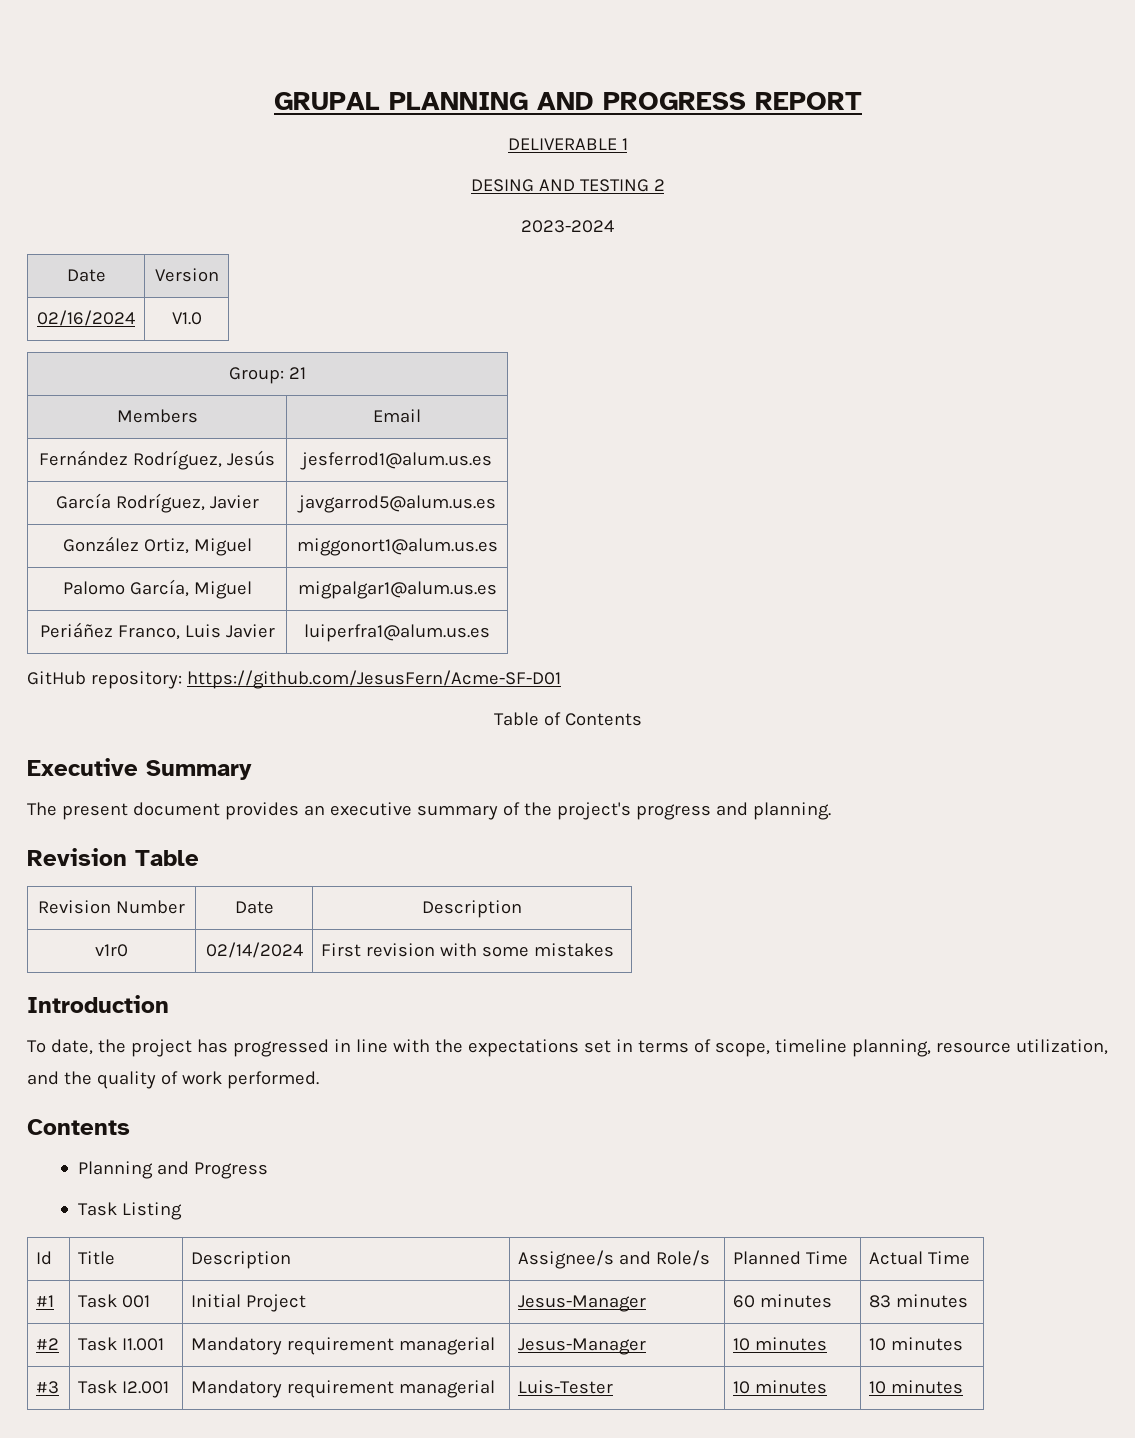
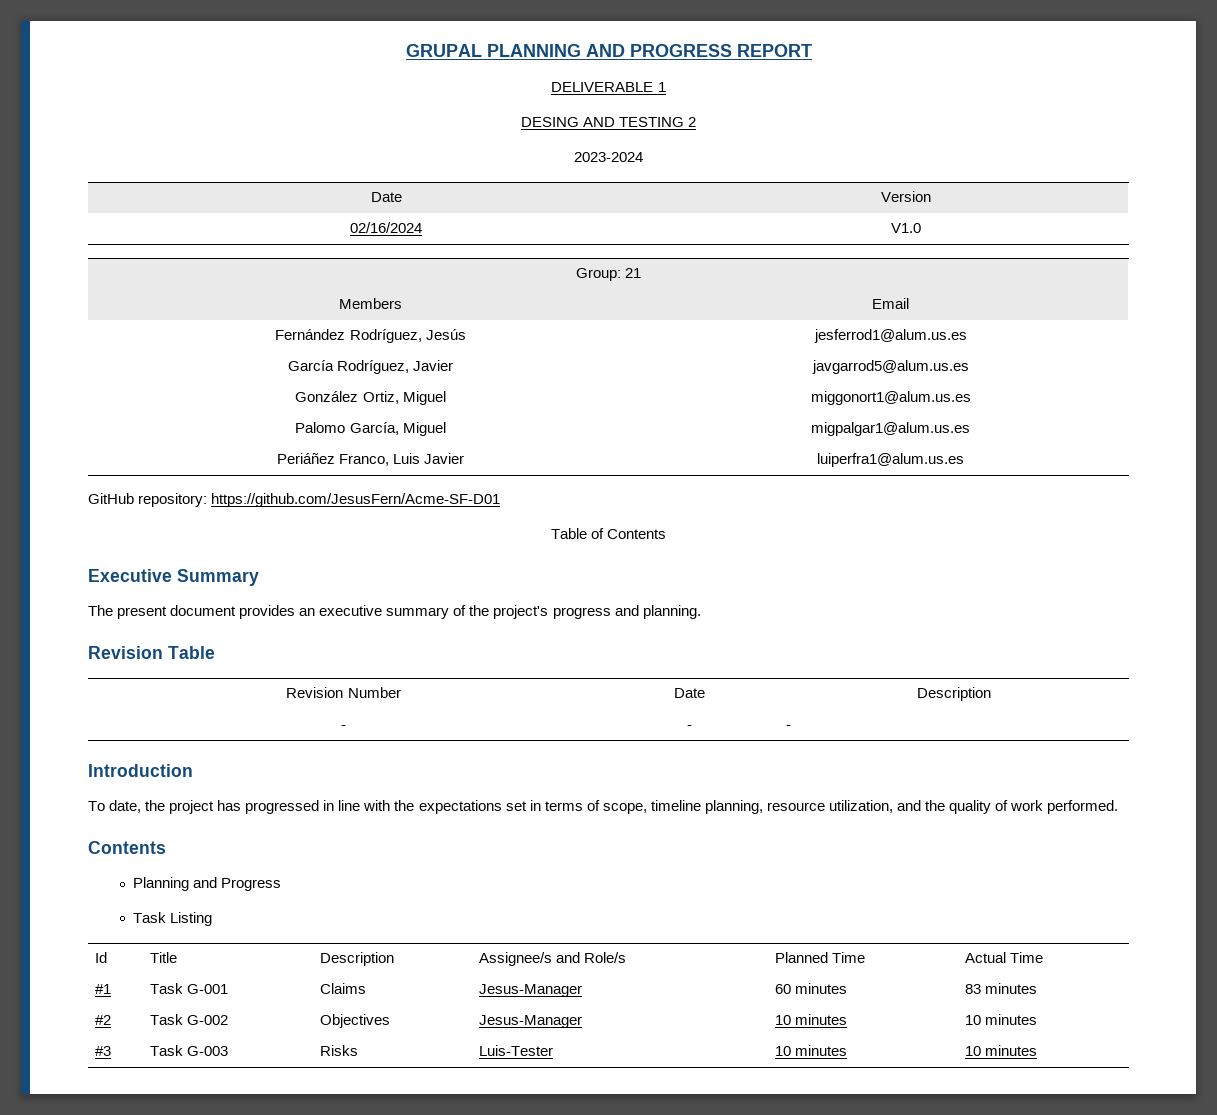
[95,944,128,957] [205,942,303,958] [321,943,615,957] v1r0 | 02/14/2024 | First revision with some mistakes -> [341,725,346,729] [686,725,692,729] [786,725,792,729] - | - | -
[122,1295,151,1308] [191,1294,307,1312] 001 | Initial Project -> [187,984,229,994] [320,983,367,994] G-001 | Claims
[122,1338,165,1351] [191,1337,496,1355] I1.001 | Mandatory requirement managerial -> [187,1015,229,1025] [320,1014,391,1028] G-002 | Objectives
[122,1381,170,1394] [191,1380,496,1398] I2.001 | Mandatory requirement managerial -> [187,1046,229,1056] [320,1045,359,1056] G-003 | Risks

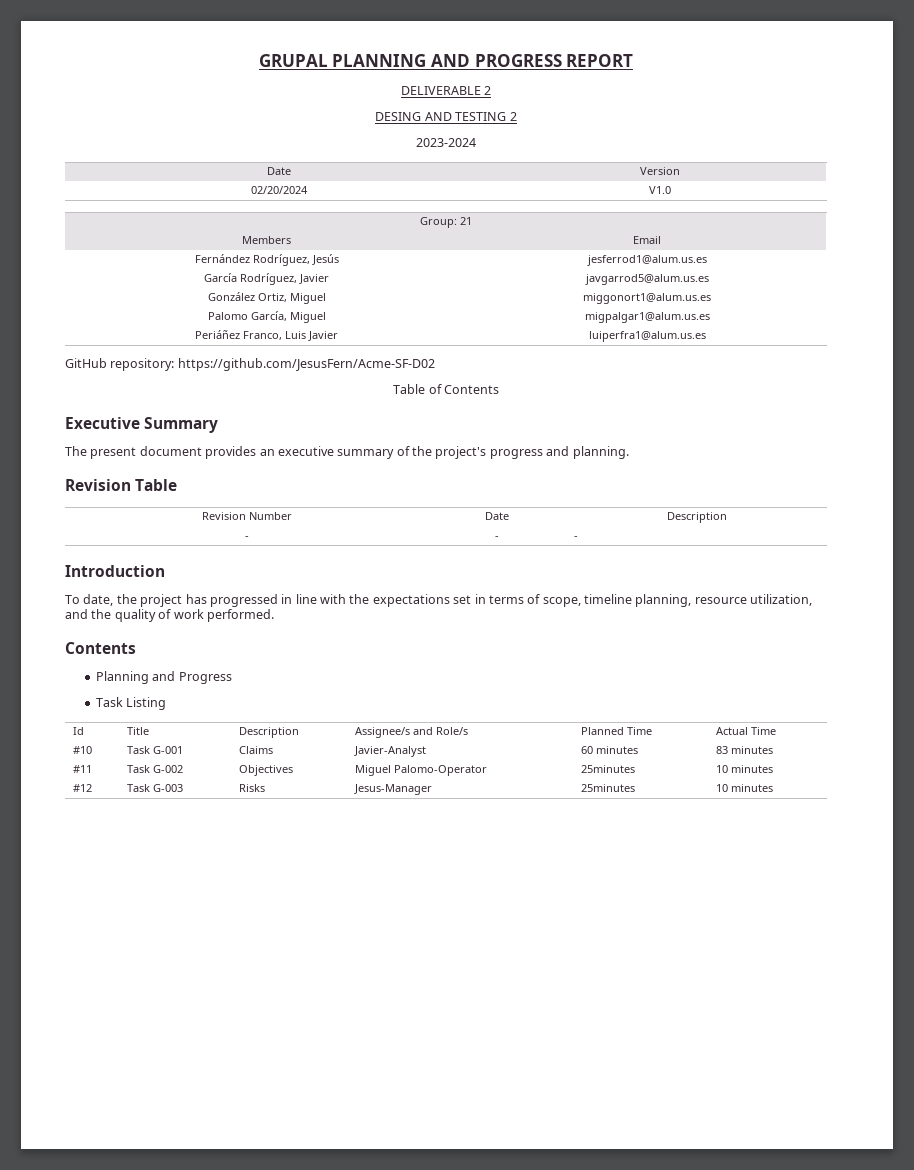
[657,82,666,92] 1 -> [484,86,492,95] 2
[350,222,422,233] 02/16/2024 -> [251,186,308,194] 02/20/2024
[211,493,501,507] https://github.com/JesusFern/Acme-SF-D01 -> [177,358,435,371] https://github.com/JesusFern/Acme-SF-D02
[95,984,112,994] #1 -> [73,746,93,754] #10
[479,984,583,997] Jesus-Manager -> [354,746,427,757] Javier-Analyst
[95,1015,112,1025] #2 -> [73,765,93,773] #11
[479,1015,583,1028] [775,1014,848,1025] Jesus-Manager | 10 minutes -> [355,765,488,776] [581,765,636,773] Miguel Palomo-Operator | 25minutes
[95,1046,112,1056] #3 -> [73,784,93,792] #12
[479,1045,554,1056] [775,1045,848,1056] [965,1045,1038,1056] Luis-Tester | 10 minutes | 10 minutes -> [354,784,433,795] [581,784,636,792] [716,784,774,792] Jesus-Manager | 25minutes | 10 minutes

